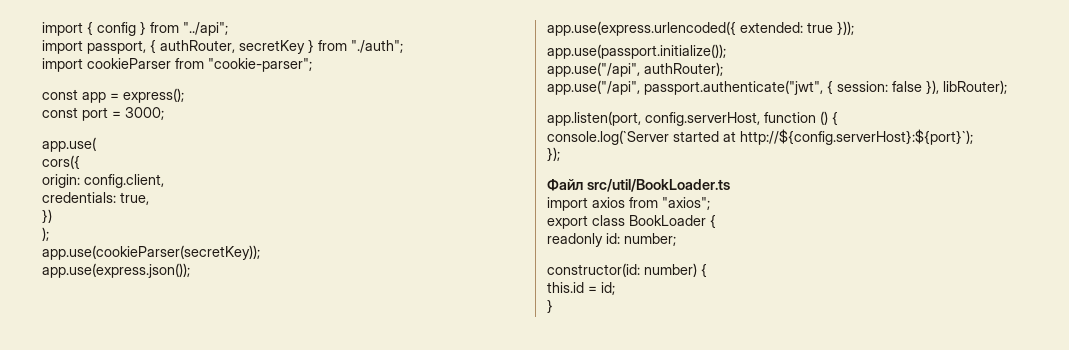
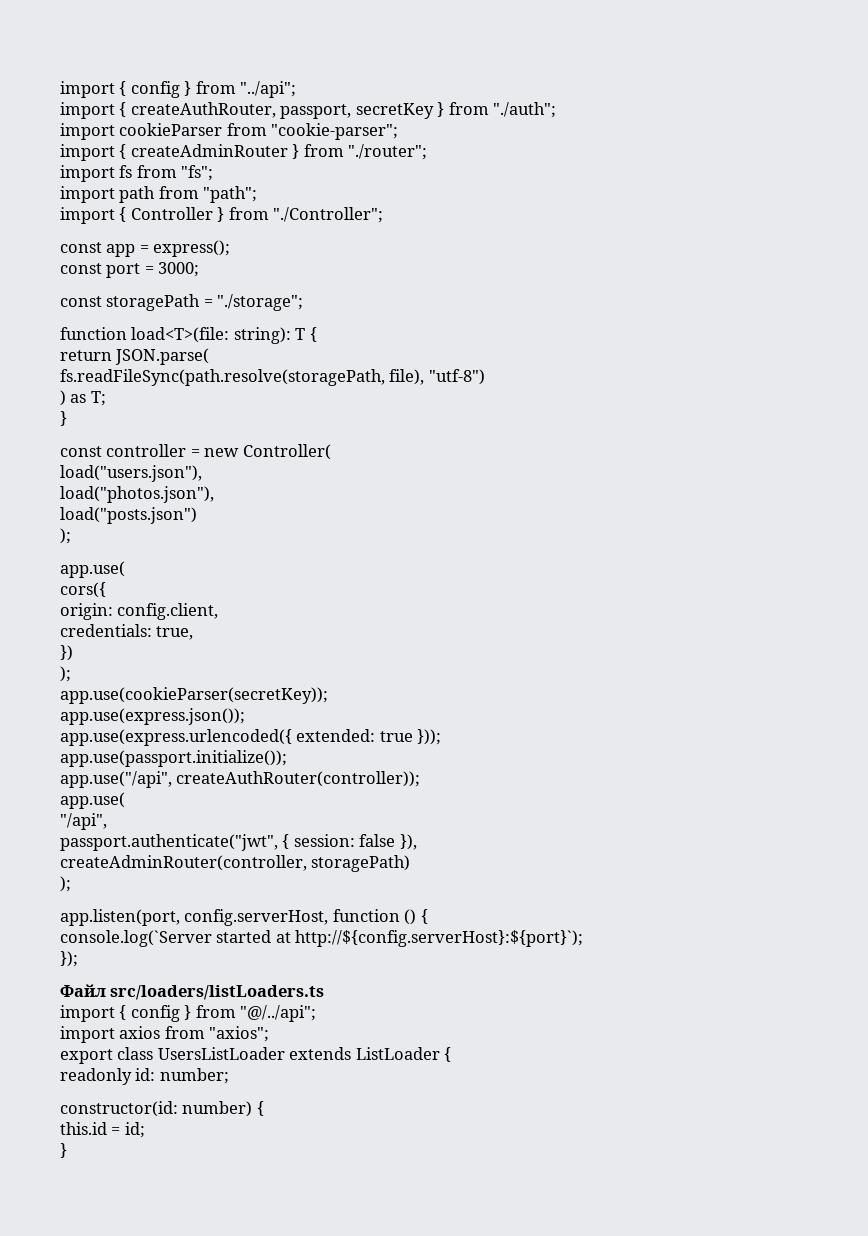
[87,39,235,54] passport, { authRouter, -> [119,102,352,119] { createAuthRouter, passport,
(312, 65) none -> [60,144,428,161] [60,165,214,182] [60,186,258,203] [60,207,384,224] // import { createAdminRouter } from "./router"; // import fs from "fs"; // import path from "path"; // import { Controller } from "./Controller";
(164, 113) none -> [60,294,304,311] [60,327,317,344] [60,348,210,365] [60,369,485,386] [60,390,106,406] [60,411,67,426] [60,444,331,460] [60,465,202,482] [60,486,214,503] [60,507,197,524] [60,528,71,544] // const storagePath = "./storage"; // function load<T>(file: string): T { // return JSON.parse( // fs.readFileSync(path.resolve(storagePath, file), "utf-8") // ) as T; // } // const controller = new Controller( // load("users.json"), // load("photos.json"), // load("posts.json") // );
[644,62,723,76] [547,80,640,95] authRouter); // app.use("/api", -> [176,771,421,787] [60,792,125,809] [60,813,107,830] createAuthRouter(controller)); // app.use( // "/api", //
[943,80,1007,94] libRouter); -> [60,855,411,872] [60,876,71,892] // createAdminRouter(controller, storagePath) // );
[587,179,730,192] src/util/BookLoader.ts -> [110,985,325,1000] [60,1005,317,1022] src/loaders/listLoaders.ts // import { config } from "@/../api";
[629,215,706,226] BookLoader -> [157,1047,440,1060] UsersListLoader extends ListLoader

